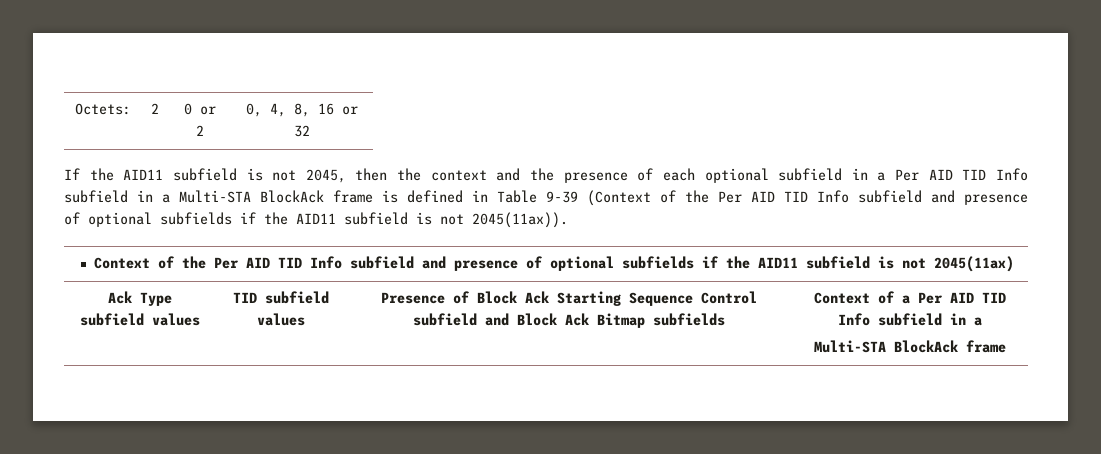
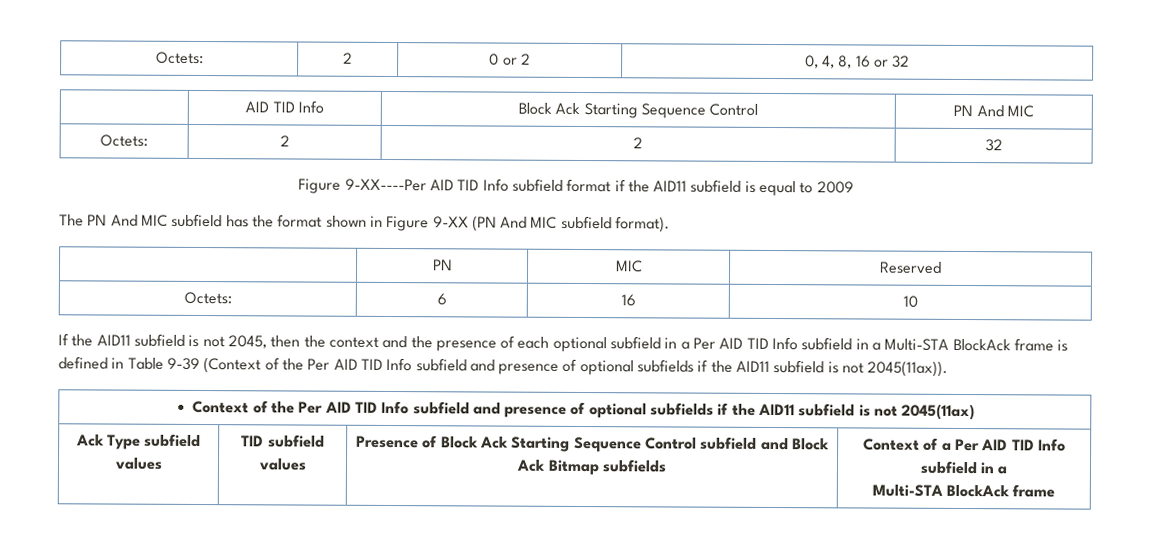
(310, 131) none -> [245,100,324,114] [517,102,759,119] [953,104,1034,118] [100,134,148,147] [279,135,290,147] [633,137,643,149] [984,139,1003,152] [298,178,854,197] [59,213,671,233] [432,259,453,271] [614,260,643,273] [879,261,942,274] [183,291,232,305] [436,293,447,306] [620,294,636,307] [902,295,918,308] // | AID TID Info | Block Ack Starting Sequence Control | PN And MIC // Octets: | 2 | 2 | 32 // Figure 9-XX----Per AID TID Info subfield format if the AID11 subfield is equal to 2009 // The PN And MIC subfield has the format shown in Figure 9-XX (PN And MIC subfield format). // | PN | MIC | Reserved // Octets: | 6 | 16 | 10

